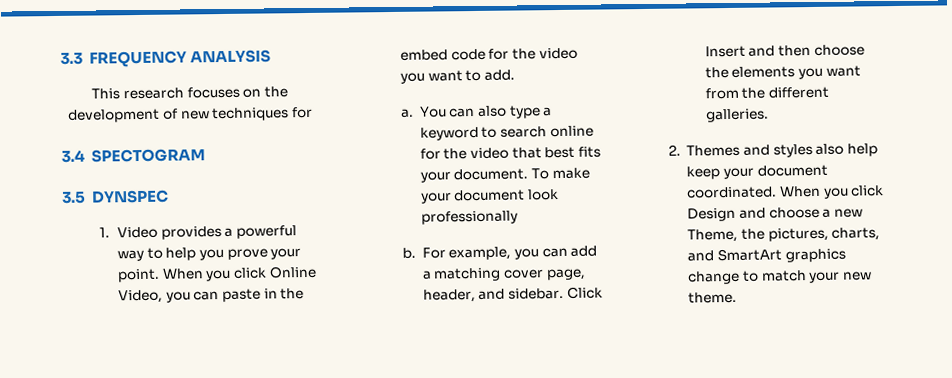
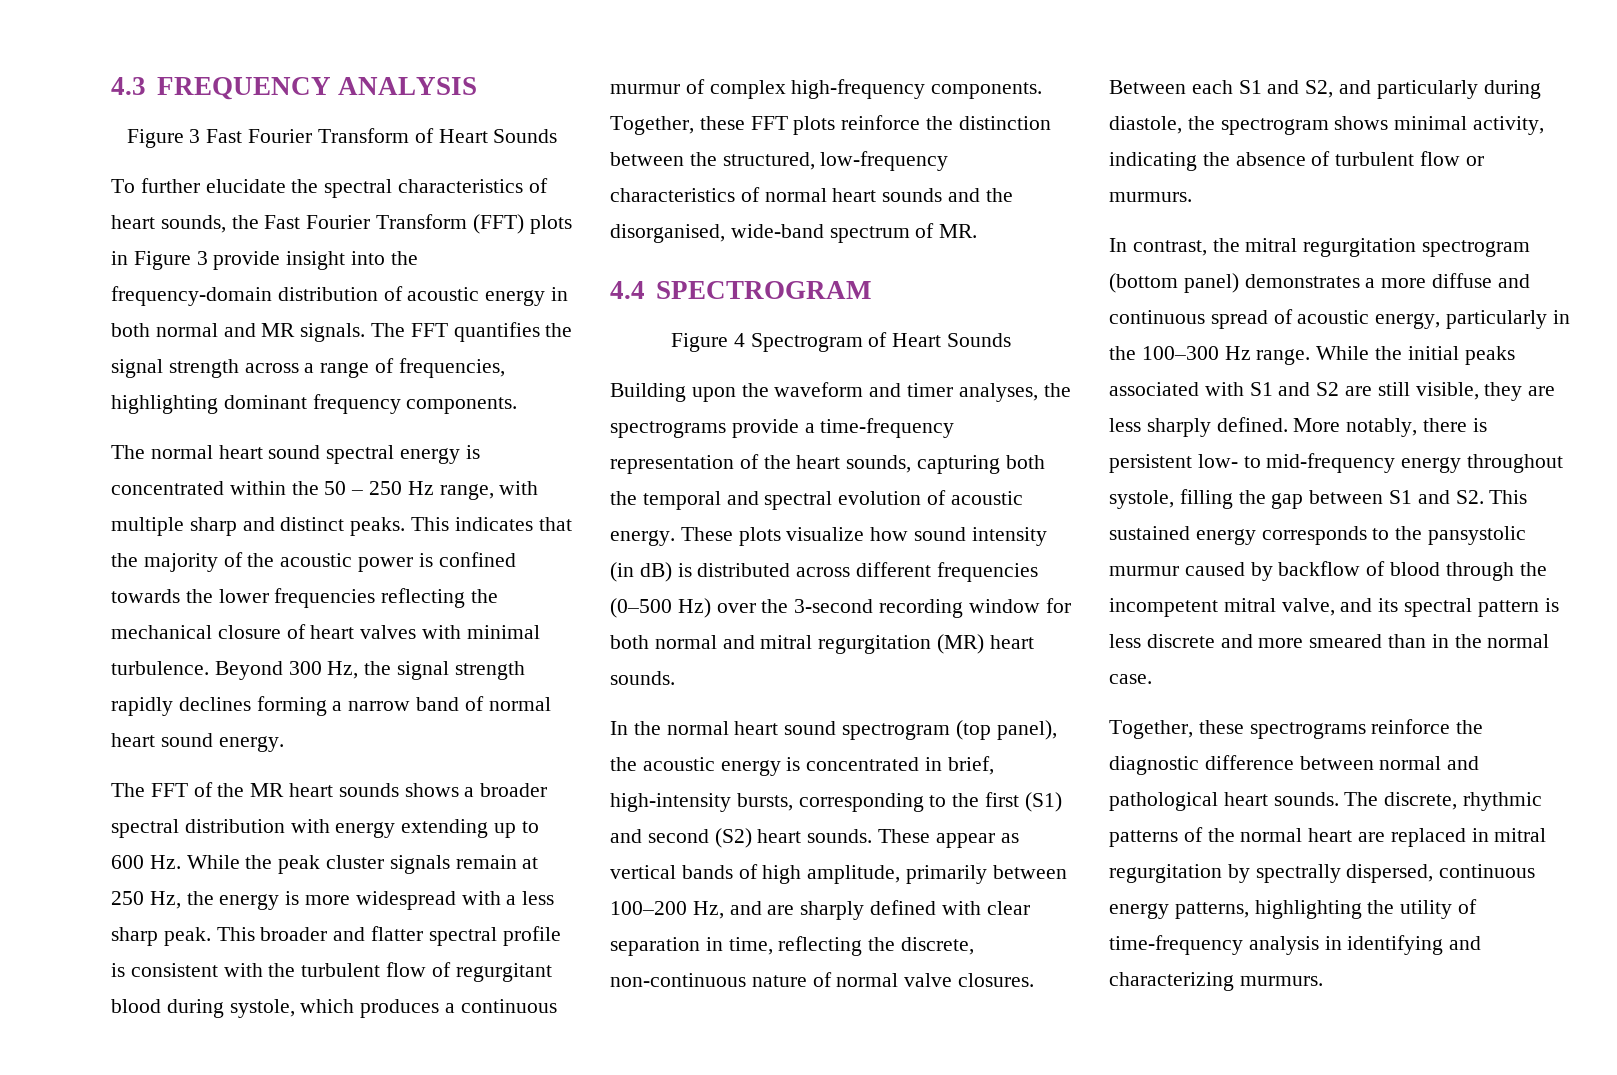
[60,52,83,65] 3.3 -> [111,77,146,95] 4.3
[91,86,288,100] [68,106,313,123] [61,148,206,163] [62,189,169,204] [98,225,297,240] [116,247,302,262] [116,265,317,283] [117,288,305,304] [399,47,578,61] [399,69,515,84] [400,105,553,119] [419,125,594,141] [419,146,601,160] [419,167,590,183] [420,189,560,204] [420,210,518,225] [401,245,598,261] [421,267,586,282] [422,286,603,303] [704,44,865,58] [704,65,861,80] [704,86,830,100] [705,108,769,123] [667,143,878,158] [686,164,828,180] [686,185,885,199] [687,206,863,222] [687,227,881,243] [687,248,846,263] [687,270,872,285] [688,291,738,304] This research focuses on the development of new techniques for // 3.4 SPECTOGRAM // 3.5 DYNSPEC // 1. Video provides a powerful way to help you prove your point. When you click Online Video, you can paste in the embed code for the video you want to add. // a. You can also type a keyword to search online for the video that best fits your document. To make your document look professionally // b. For example, you can add a matching cover page, header, and sidebar. Click Insert and then choose the elements you want from the different galleries. // 2. Themes and styles also help keep your document coordinated. When you click Design and choose a new Theme, the pictures, charts, and SmartArt graphics change to match your new theme. -> [126,128,558,148] [111,178,548,198] [111,214,572,234] [111,251,418,270] [111,286,569,306] [111,322,573,342] [111,358,505,378] [111,394,518,414] [111,445,480,464] [111,481,539,500] [111,517,572,536] [111,552,516,572] [111,588,499,608] [111,624,540,639] [111,661,525,680] [111,696,551,716] [111,733,284,752] [111,782,548,797] [111,819,539,838] [111,855,539,874] [111,891,555,910] [111,926,561,946] [111,962,552,982] [111,999,557,1018] [610,79,1043,99] [610,115,1051,135] [610,151,949,171] [610,187,1013,202] [610,223,978,243] [610,281,871,299] [670,332,1012,352] [610,382,1071,402] [610,418,955,438] [610,454,1045,474] [610,490,1023,510] [610,527,1047,546] [610,562,1038,582] [610,598,1071,618] [610,634,1034,654] [610,671,675,685] [610,720,1057,740] [610,756,994,776] [610,792,1062,812] [610,828,1019,848] [610,864,1067,884] [610,900,1030,920] [610,936,975,956] [610,972,1035,987] [1109,80,1541,99] [1109,116,1545,135] [1109,151,1484,171] [1109,192,1192,202] [1109,238,1531,257] [1109,273,1530,293] [1109,309,1570,329] [1109,346,1515,365] [1109,382,1556,401] [1109,417,1487,437] [1109,453,1564,473] [1109,489,1528,509] [1109,526,1527,545] [1109,561,1547,581] [1109,598,1559,617] [1109,634,1550,648] [1109,674,1152,684] [1109,719,1484,739] [1109,755,1480,775] [1109,792,1543,811] [1109,827,1547,847] [1109,864,1536,883] [1109,899,1478,919] [1109,935,1482,955] [1109,972,1323,991] Figure 3 Fast Fourier Transform of Heart Sounds // To further elucidate the spectral characteristics of heart sounds, the Fast Fourier Transform (FFT) plots in Figure 3 provide insight into the frequency-domain distribution of acoustic energy in both normal and MR signals. The FFT quantifies the signal strength across a range of frequencies, highlighting dominant frequency components. // The normal heart sound spectral energy is concentrated within the 50 – 250 Hz range, with multiple sharp and distinct peaks. This indicates that the majority of the acoustic power is confined towards the lower frequencies reflecting the mechanical closure of heart valves with minimal turbulence. Beyond 300 Hz, the signal strength rapidly declines forming a narrow band of normal heart sound energy. // The FFT of the MR heart sounds shows a broader spectral distribution with energy extending up to 600 Hz. While the peak cluster signals remain at 250 Hz, the energy is more widespread with a less sharp peak. This broader and flatter spectral profile is consistent with the turbulent flow of regurgitant blood during systole, which produces a continuous murmur of complex high-frequency components. Together, these FFT plots reinforce the distinction between the structured, low-frequency characteristics of normal heart sounds and the disorganised, wide-band spectrum of MR. // 4.4 SPECTROGRAM // Figure 4 Spectrogram of Heart Sounds // Building upon the waveform and timer analyses, the spectrograms provide a time-frequency representation of the heart sounds, capturing both the temporal and spectral evolution of acoustic energy. These plots visualize how sound intensity (in dB) is distributed across different frequencies (0–500 Hz) over the 3-second recording window for both normal and mitral regurgitation (MR) heart sounds. // In the normal heart sound spectrogram (top panel), the acoustic energy is concentrated in brief, high-intensity bursts, corresponding to the first (S1) and second (S2) heart sounds. These appear as vertical bands of high amplitude, primarily between 100–200 Hz, and are sharply defined with clear separation in time, reflecting the discrete, non-continuous nature of normal valve closures. Between each S1 and S2, and particularly during diastole, the spectrogram shows minimal activity, indicating the absence of turbulent flow or murmurs. // In contrast, the mitral regurgitation spectrogram (bottom panel) demonstrates a more diffuse and continuous spread of acoustic energy, particularly in the 100–300 Hz range. While the initial peaks associated with S1 and S2 are still visible, they are less sharply defined. More notably, there is persistent low- to mid-frequency energy throughout systole, filling the gap between S1 and S2. This sustained energy corresponds to the pansystolic murmur caused by backflow of blood through the incompetent mitral valve, and its spectral pattern is less discrete and more smeared than in the normal case. // Together, these spectrograms reinforce the diagnostic difference between normal and pathological heart sounds. The discrete, rhythmic patterns of the normal heart are replaced in mitral regurgitation by spectrally dispersed, continuous energy patterns, highlighting the utility of time-frequency analysis in identifying and characterizing murmurs.

